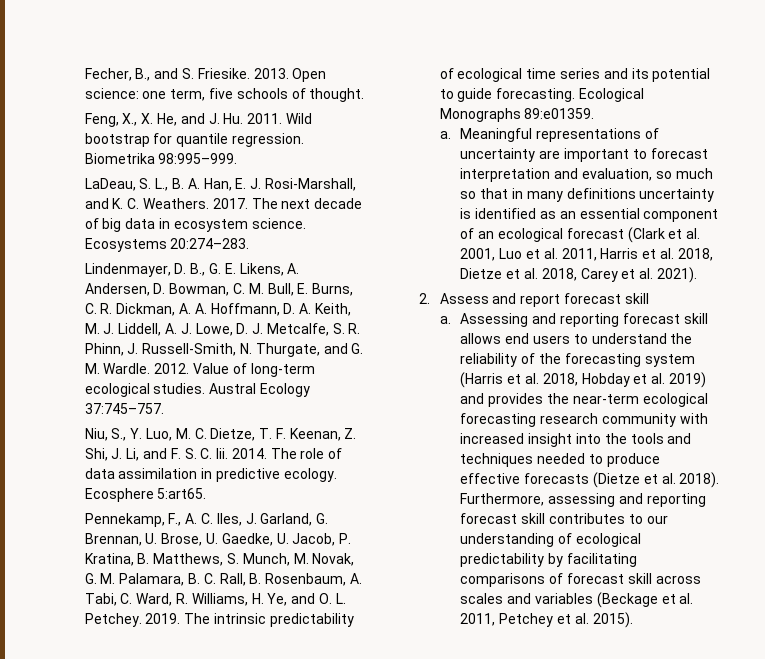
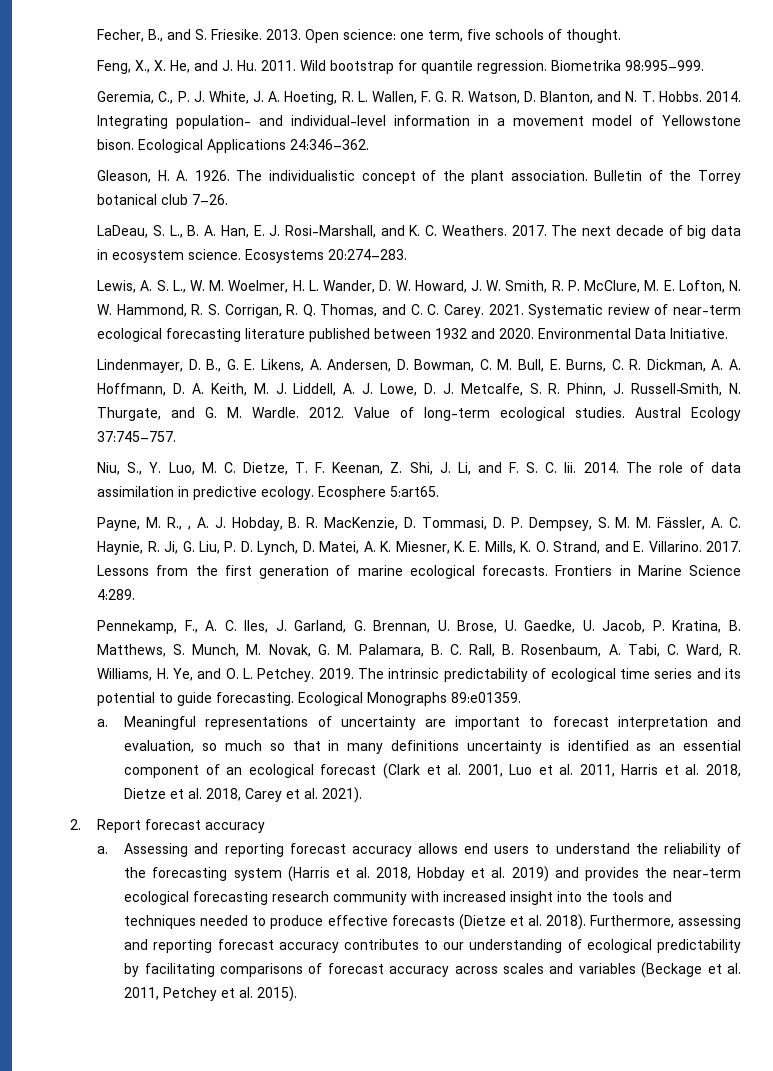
(238, 158) none -> [97,91,741,105] [97,115,742,129] [97,139,370,153] [97,170,741,184] [97,194,229,205] // Geremia, C., P. J. White, J. A. Hoeting, R. L. Wallen, F. G. R. Watson, D. Blanton, and N. T. Hobbs. 2014. Integrating population- and individual-level information in a movement model of Yellowstone bison. Ecological Applications 24:346–362. // Gleason, H. A. 1926. The individualistic concept of the plant association. Bulletin of the Torrey botanical club 7–26.
(250, 243) none -> [97,280,741,293] [97,304,742,318] [97,328,729,342] // Lewis, A. S. L., W. M. Woelmer, H. L. Wander, D. W. Howard, J. W. Smith, R. P. McClure, M. E. Lofton, N. W. Hammond, R. S. Corrigan, R. Q. Thomas, and C. C. Carey. 2021. Systematic review of near-term ecological forecasting literature published between 1932 and 2020. Environmental Data Initiative.
(207, 493) none -> [97,517,741,531] [97,541,742,555] [97,565,741,579] [97,589,136,600] // Payne, M. R., , A. J. Hobday, B. R. MacKenzie, D. Tommasi, D. P. Dempsey, S. M. M. Fässler, A. C. Haynie, R. Ji, G. Liu, P. D. Lynch, D. Matei, A. K. Miesner, K. E. Mills, K. O. Strand, and E. Villarino. 2017. Lessons from the first generation of marine ecological forecasts. Frontiers in Marine Science 4:289.
[439,293,649,307] Assess and report forecast skill -> [97,819,266,833] Report forecast accuracy
[683,313,708,324] skill -> [351,846,412,857] accuracy
[521,513,546,524] skill -> [278,942,339,953] accuracy
[627,573,652,584] skill -> [389,966,450,977] accuracy

